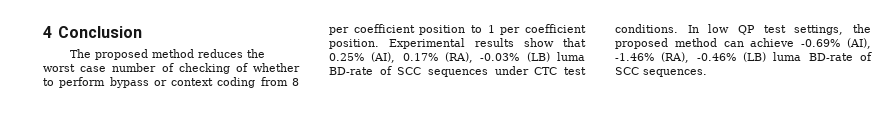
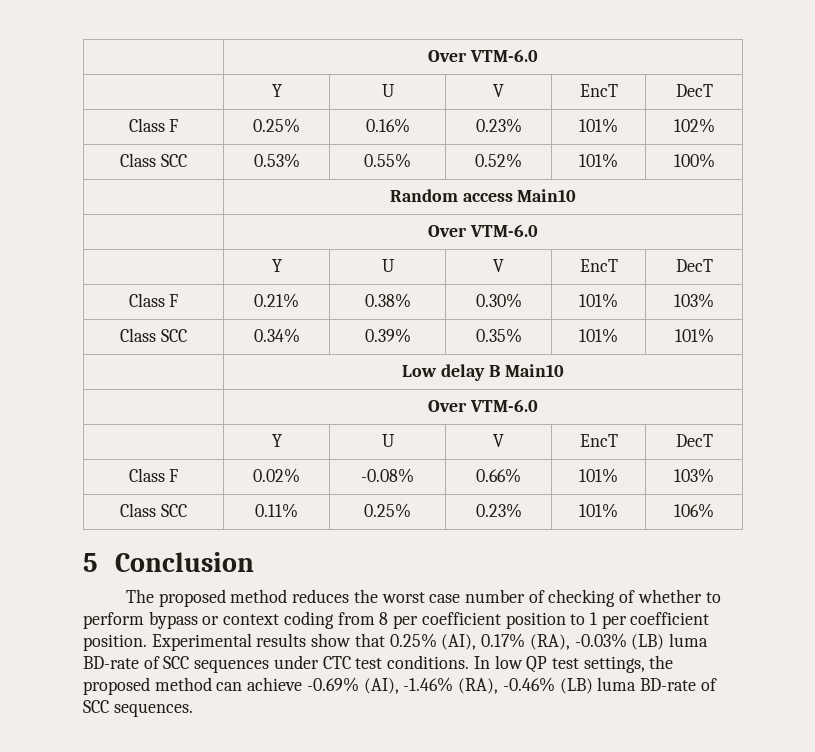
[43,26,52,38] 4 -> [428,49,538,62] [271,84,282,97] [381,84,395,97] [493,84,504,97] [579,84,618,97] [675,84,713,97] [128,118,179,132] [253,118,300,133] [365,118,410,133] [475,118,522,133] [579,118,618,133] [673,118,715,133] [120,153,187,167] [253,153,300,168] [364,153,411,168] [475,153,522,168] [579,153,618,168] [673,153,715,168] [389,189,577,202] [428,224,538,237] [271,259,282,272] [381,259,395,272] [493,259,504,272] [579,259,618,272] [675,259,713,272] [128,293,179,307] [254,293,299,308] [364,293,411,308] [475,293,522,308] [579,293,618,308] [674,293,714,308] [120,328,187,342] [253,328,300,343] [364,328,411,343] [475,328,522,343] [579,328,618,343] [674,328,714,343] [402,364,564,381] [428,399,538,412] [271,434,282,447] [381,434,395,447] [493,434,504,447] [579,434,618,447] [675,434,713,447] [128,468,179,482] [253,468,300,483] [361,468,414,483] [476,468,521,483] [579,468,618,483] [674,468,714,483] [120,503,187,517] [255,503,298,518] [364,503,411,518] [475,503,522,518] [579,503,618,518] [674,503,714,518] [83,553,98,572] | Over VTM-6.0 // | Y | U | V | EncT | DecT // Class F | 0.25% | 0.16% | 0.23% | 101% | 102% // Class SCC | 0.53% | 0.55% | 0.52% | 101% | 100% // | Random access Main10 // | Over VTM-6.0 // | Y | U | V | EncT | DecT // Class F | 0.21% | 0.38% | 0.30% | 101% | 103% // Class SCC | 0.34% | 0.39% | 0.35% | 101% | 101% // | Low delay B Main10 // | Over VTM-6.0 // | Y | U | V | EncT | DecT // Class F | 0.02% | -0.08% | 0.66% | 101% | 103% // Class SCC | 0.11% | 0.25% | 0.23% | 101% | 106% // 5

